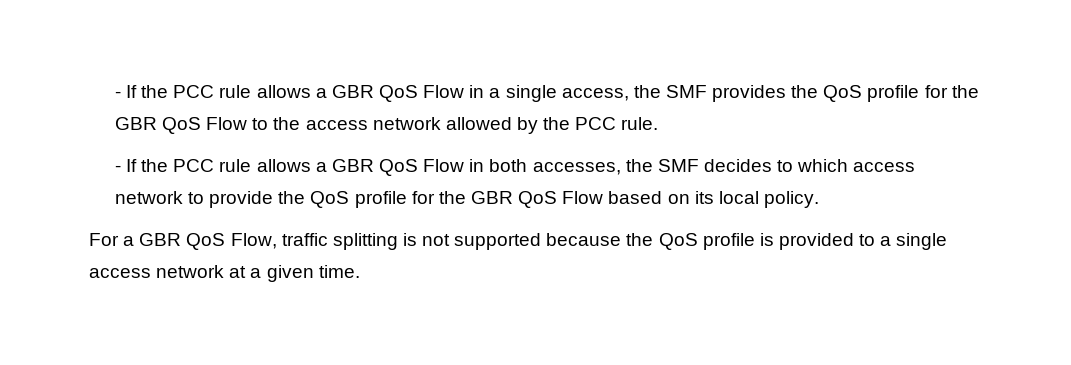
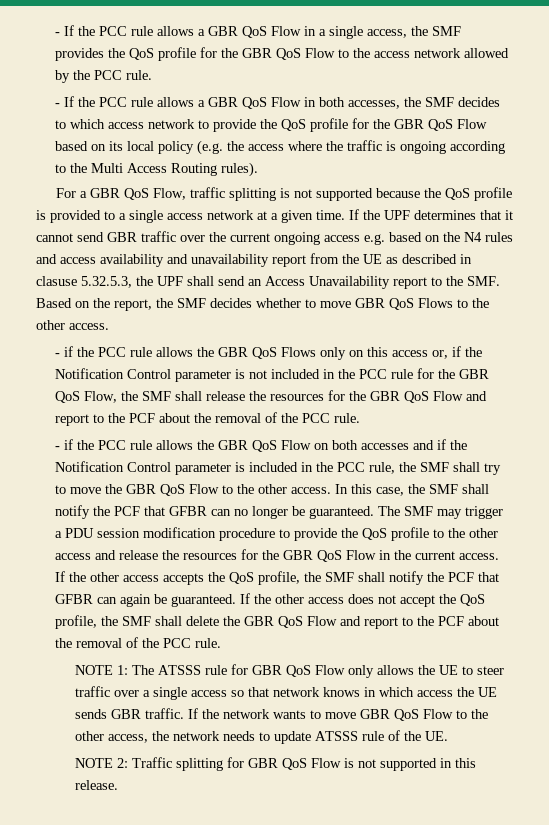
[763,191,819,208] policy. -> [158,140,506,155] [55,162,259,177] policy (e.g. the access where the traffic is ongoing according to the Multi Access Routing rules).
(360, 271) none -> [349,209,513,220] [36,231,513,245] [36,253,472,267] [36,276,500,289] [36,298,489,311] [36,320,109,330] [55,346,483,360] [55,368,490,382] [55,390,488,403] [55,412,361,426] [55,439,468,452] [55,461,502,475] [55,484,490,496] [55,505,504,519] [55,527,499,541] [55,549,500,562] [55,571,500,585] [55,593,486,607] [55,615,500,629] [55,637,222,648] [74,664,504,678] [74,686,497,700] [74,708,488,721] [74,730,448,744] [74,757,476,771] [74,780,118,790] If the UPF determines that it cannot send GBR traffic over the current ongoing access e.g. based on the N4 rules and access availability and unavailability report from the UE as described in clasuse 5.32.5.3, the UPF shall send an Access Unavailability report to the SMF. Based on the report, the SMF decides whether to move GBR QoS Flows to the other access. // - if the PCC rule allows the GBR QoS Flows only on this access or, if the Notification Control parameter is not included in the PCC rule for the GBR QoS Flow, the SMF shall release the resources for the GBR QoS Flow and report to the PCF about the removal of the PCC rule. // - if the PCC rule allows the GBR QoS Flow on both accesses and if the Notification Control parameter is included in the PCC rule, the SMF shall try to move the GBR QoS Flow to the other access. In this case, the SMF shall notify the PCF that GFBR can no longer be guaranteed. The SMF may trigger a PDU session modification procedure to provide the QoS profile to the other access and release the resources for the GBR QoS Flow in the current access. If the other access accepts the QoS profile, the SMF shall notify the PCF that GFBR can again be guaranteed. If the other access does not accept the QoS profile, the SMF shall delete the GBR QoS Flow and report to the PCF about the removal of the PCC rule. // NOTE 1: The ATSSS rule for GBR QoS Flow only allows the UE to steer traffic over a single access so that network knows in which access the UE sends GBR traffic. If the network wants to move GBR QoS Flow to the other access, the network needs to update ATSSS rule of the UE. // NOTE 2: Traffic splitting for GBR QoS Flow is not supported in this release.

